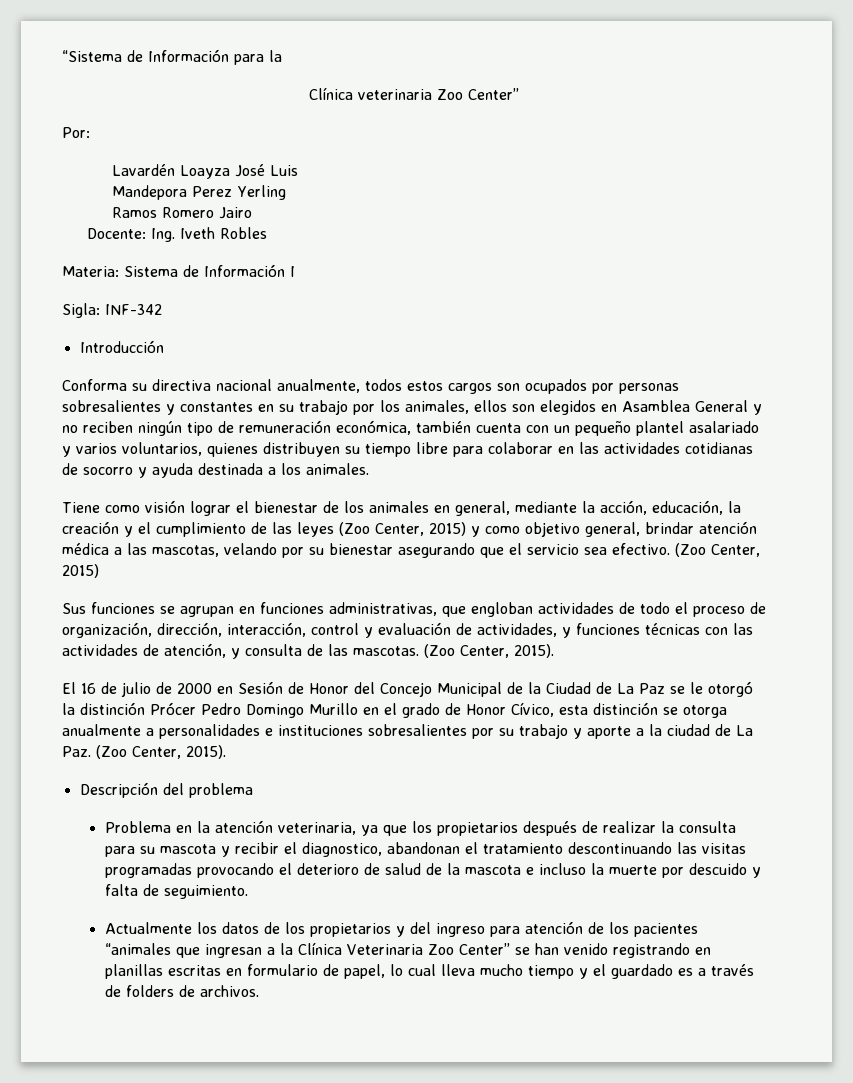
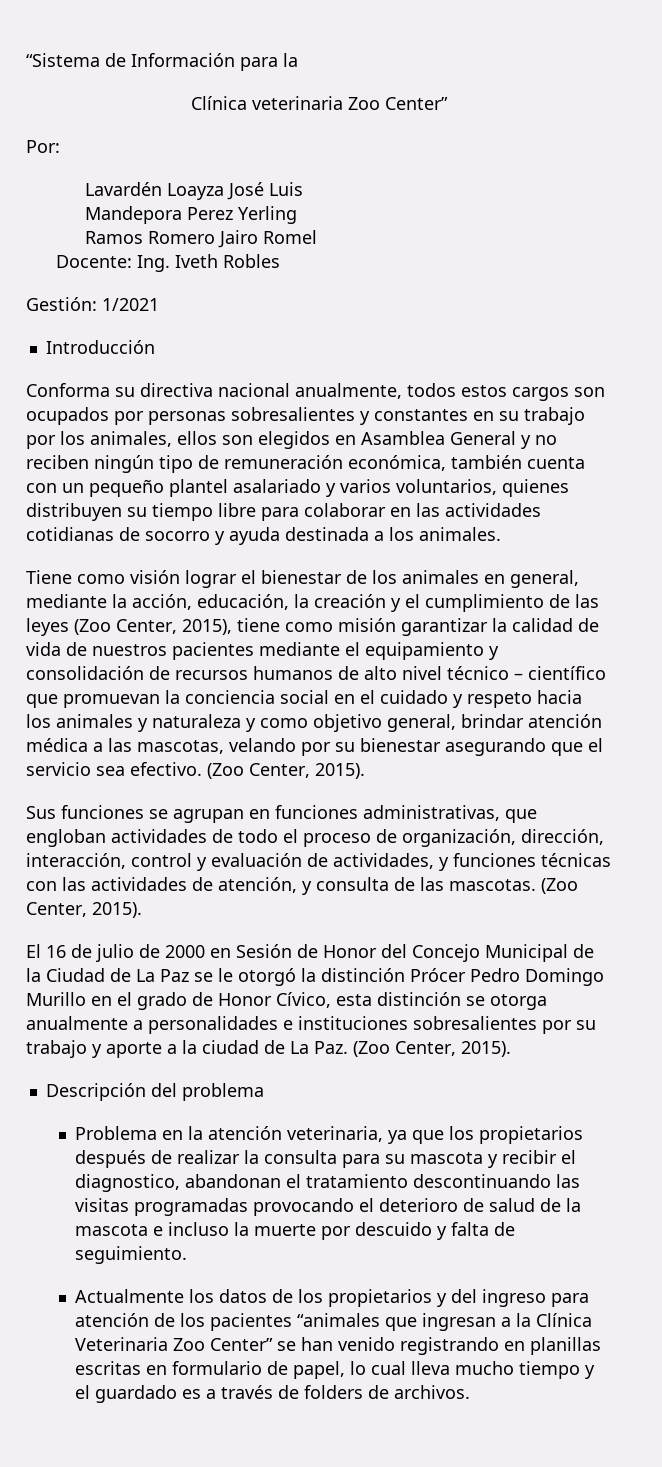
(253, 213) none -> [263,230,318,244] Romel
[62,264,295,277] [62,303,162,318] Materia: Sistema de Información I // Sigla: INF-342 -> [26,297,159,311] Gestión: 1/2021
[429,522,466,536] 2015) -> [182,618,599,636] [26,642,499,660] [26,666,606,680] [26,690,582,708] [26,714,241,732] 2015), tiene como misión garantizar la calidad de vida de nuestros pacientes mediante el equipamiento y consolidación de recursos humanos de alto nivel técnico – científico que promuevan la conciencia social en el cuidado y respeto hacia los animales y naturaleza
[62,564,99,578] 2015) -> [315,763,365,779] 2015).

